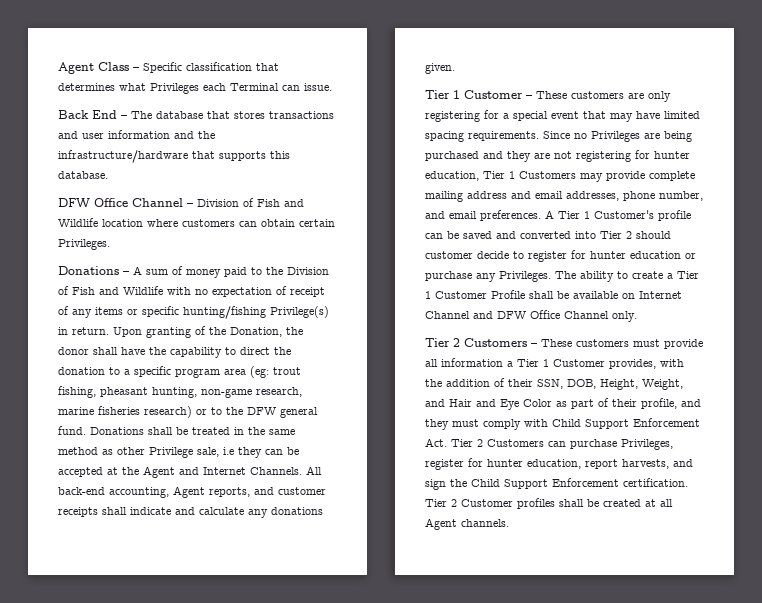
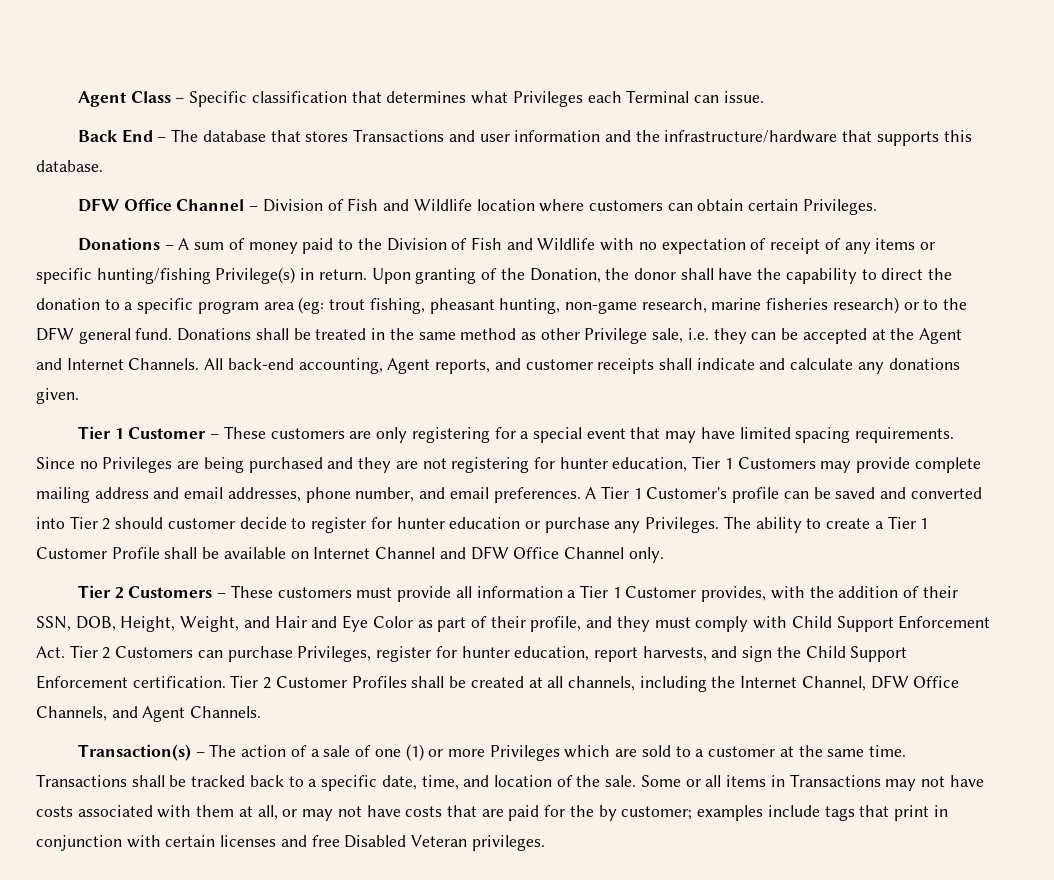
[269,111,334,119] transactions -> [353,129,445,142] Transactions
[223,447,234,455] i.e -> [687,328,709,340] i.e.
[517,498,555,509] profiles -> [351,676,407,688] Profiles
[425,518,509,530] Agent channels. -> [567,675,960,692] [36,706,262,722] [78,744,906,761] [36,774,984,791] [36,805,948,821] [36,835,545,851] channels, including the Internet Channel, DFW Office Channels, and Agent Channels. // Transaction(s) – The action of a sale of one (1) or more Privileges which are sold to a customer at the same time. Transactions shall be tracked back to a specific date, time, and location of the sale. Some or all items in Transactions may not have costs associated with them at all, or may not have costs that are paid for the by customer; examples include tags that print in conjunction with certain licenses and free Disabled Veteran privileges.

